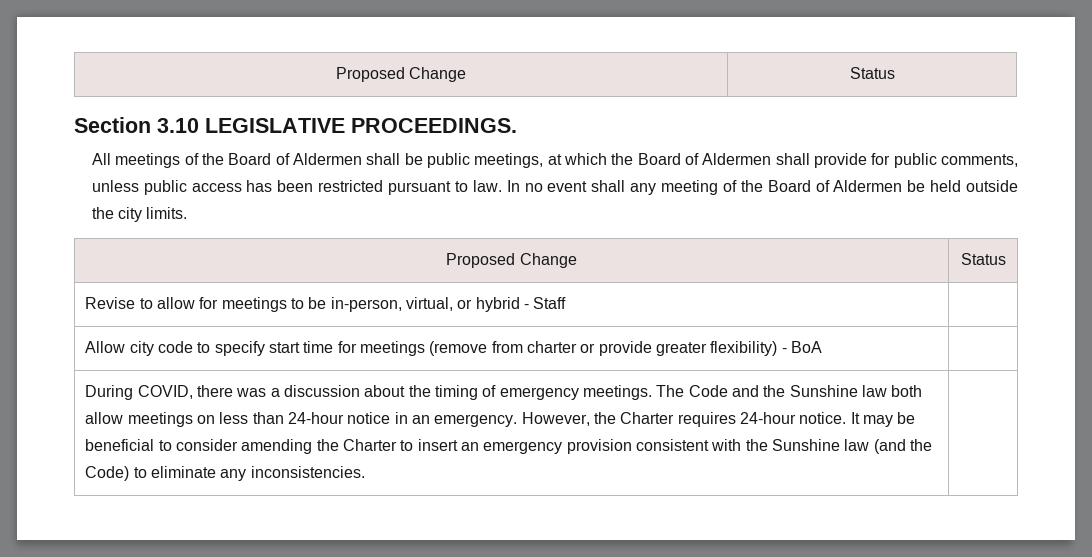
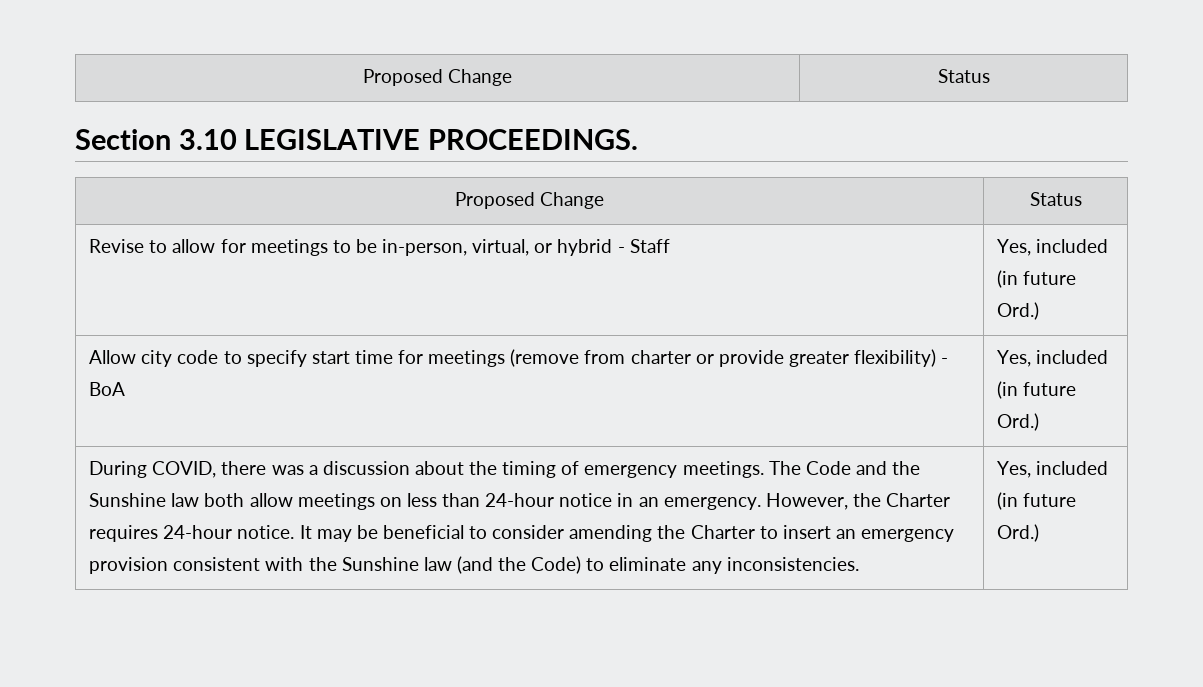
[91,153,1019,168] [91,180,1019,195] [91,207,188,222] // All meetings of the Board of Aldermen shall be public meetings, at which the Board of Aldermen shall provide for public comments, unless public access has been restricted pursuant to law. In no event shall any meeting of the Board of Aldermen be held outside the city limits. -> (639, 139) none
(567, 303) none -> [997,239,1109,256] [997,270,1077,288] [997,302,1040,320] Yes, included (in future Ord.)
(822, 347) none -> [997,350,1109,367] [997,381,1077,399] [997,413,1040,431] Yes, included (in future Ord.)
(365, 472) none -> [997,461,1109,478] [997,492,1077,510] [997,524,1040,542] Yes, included (in future Ord.)

